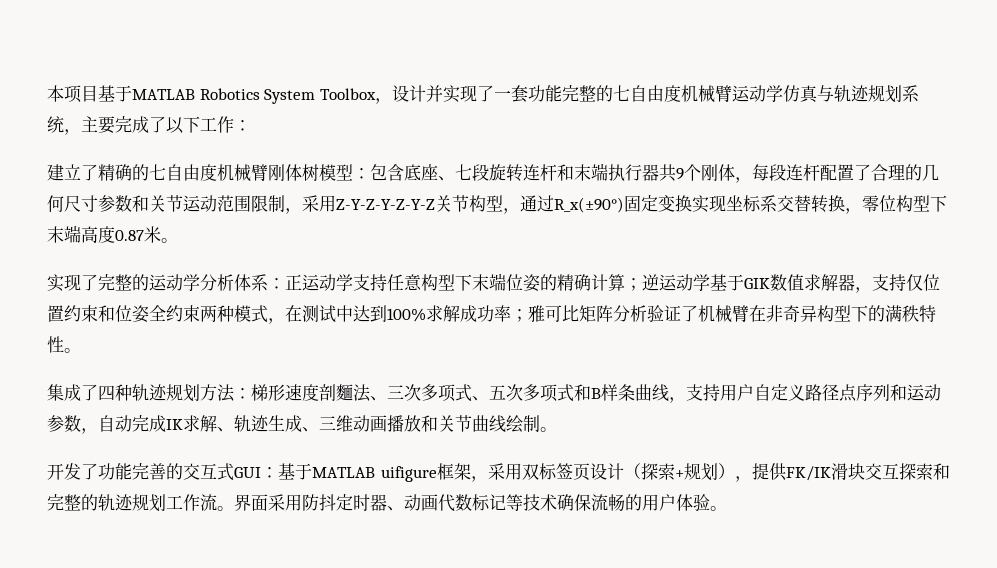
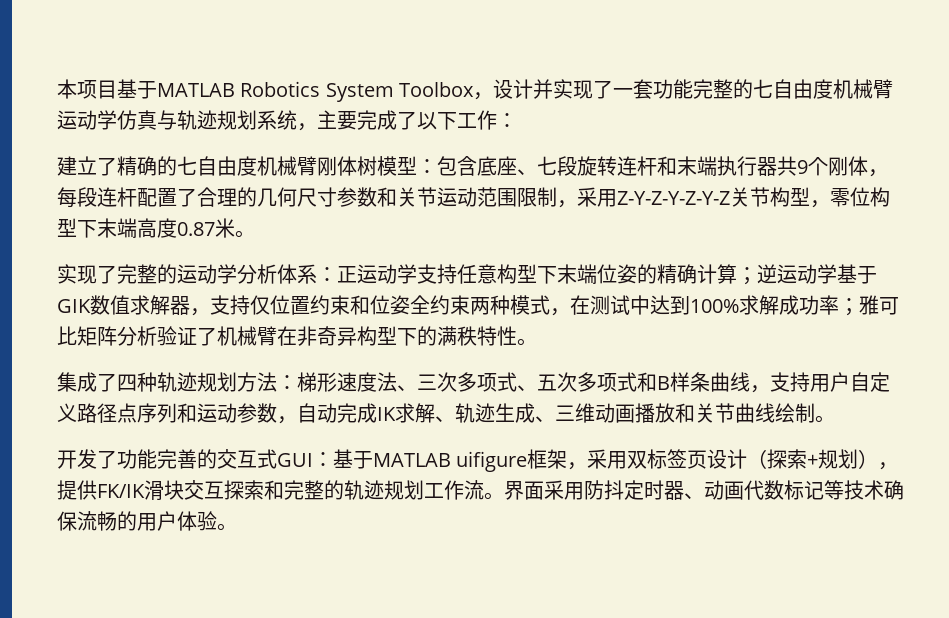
[520,195,862,214] 通过R_x(±90°)固定变换实现坐标系交替转换， -> (830, 204) none
[319,384,353,401] 剖麵 -> (377, 382) none

